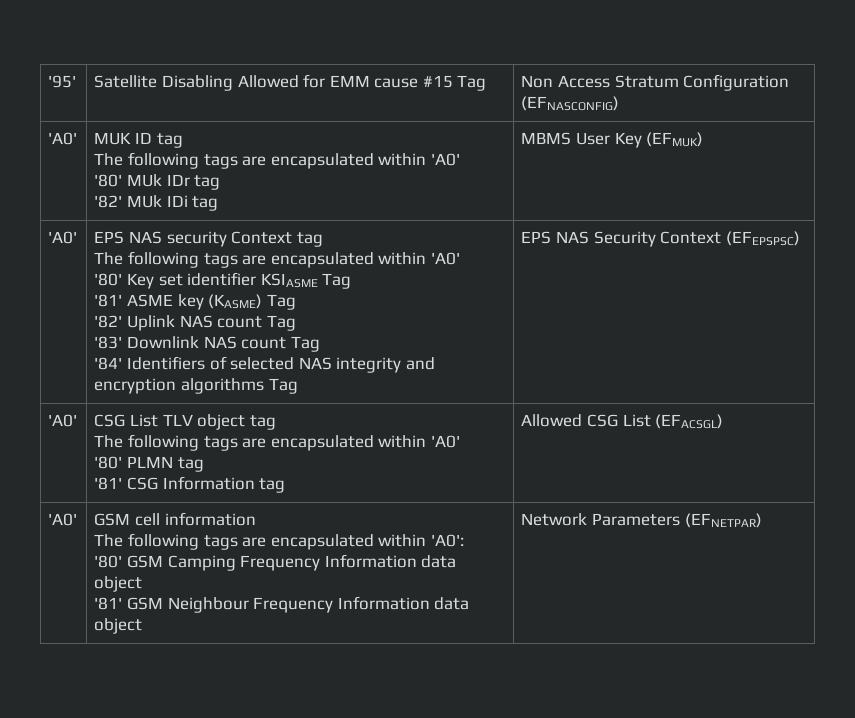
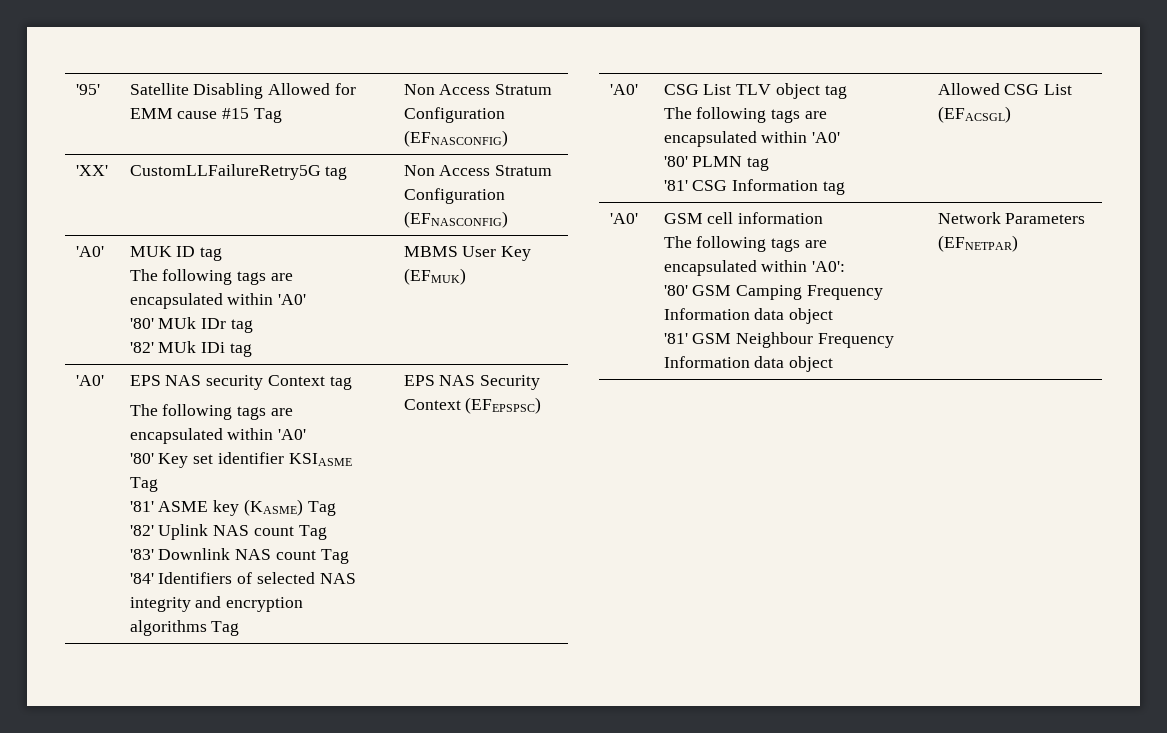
(620, 103) none -> [75,165,108,176] [129,164,348,180] [403,165,553,176] [403,188,505,204] [403,211,508,228] // 'XX' | CustomLLFailureRetry5G tag | Non Access Stratum Configuration (EFNASCONFIG)

